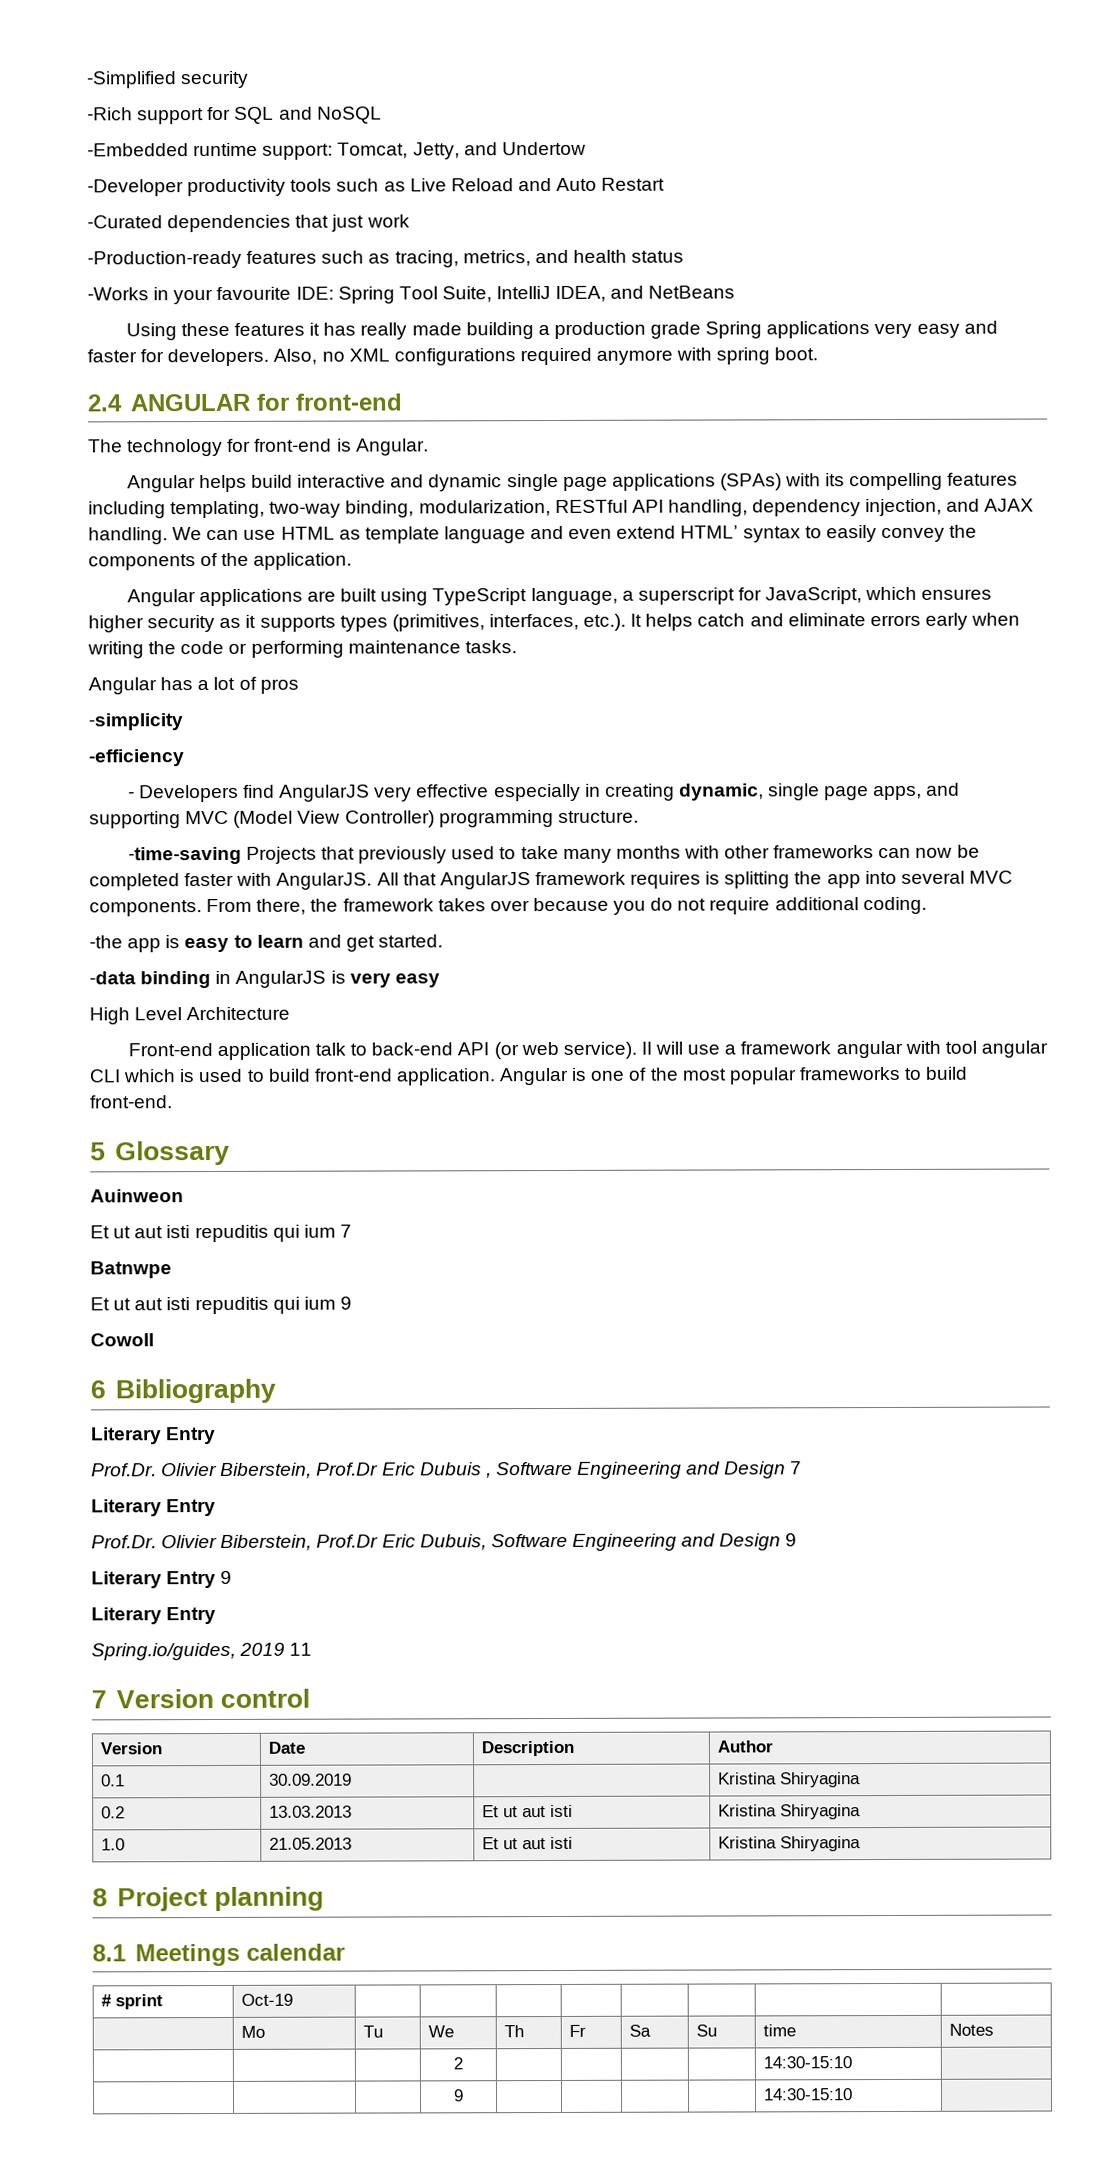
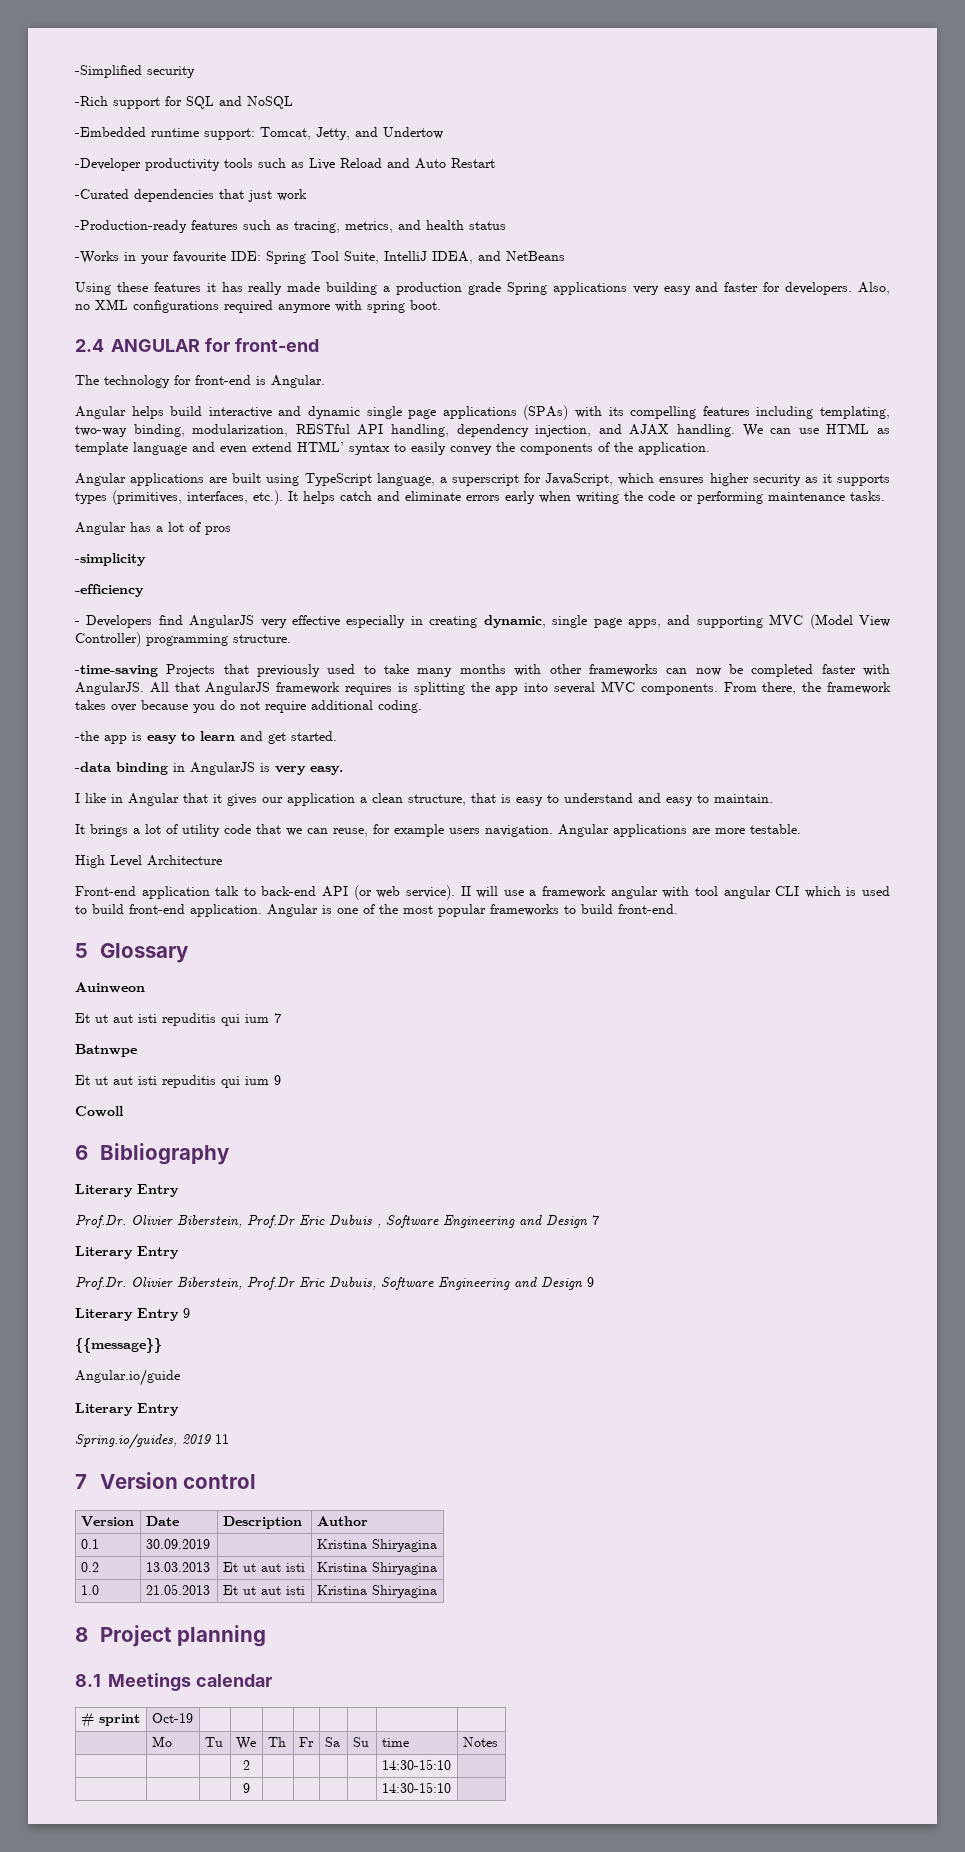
[394,973,440,988] easy -> [310,766,343,775] [75,793,773,806] [75,824,801,837] easy. // I like in Angular that it gives our application a clean structure, that is easy to understand and easy to maintain. // It brings a lot of utility code that we can reuse, for example users navigation. Angular applications are more testable.
(233, 1577) none -> [75,1338,162,1353] [75,1369,180,1386] // {{message}} // Angular.io/guide

